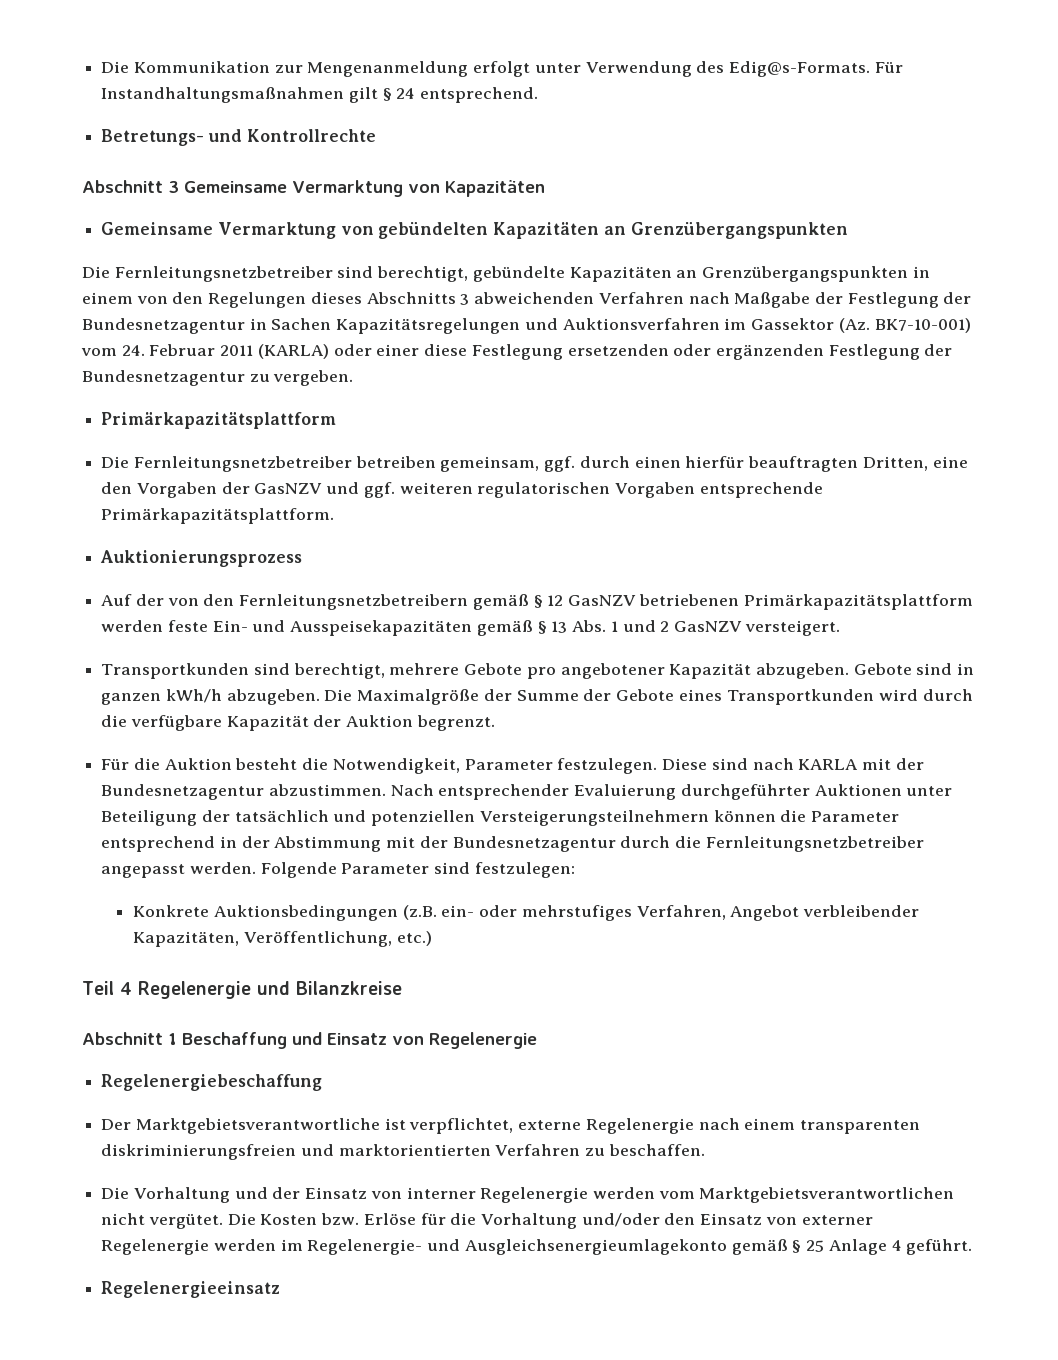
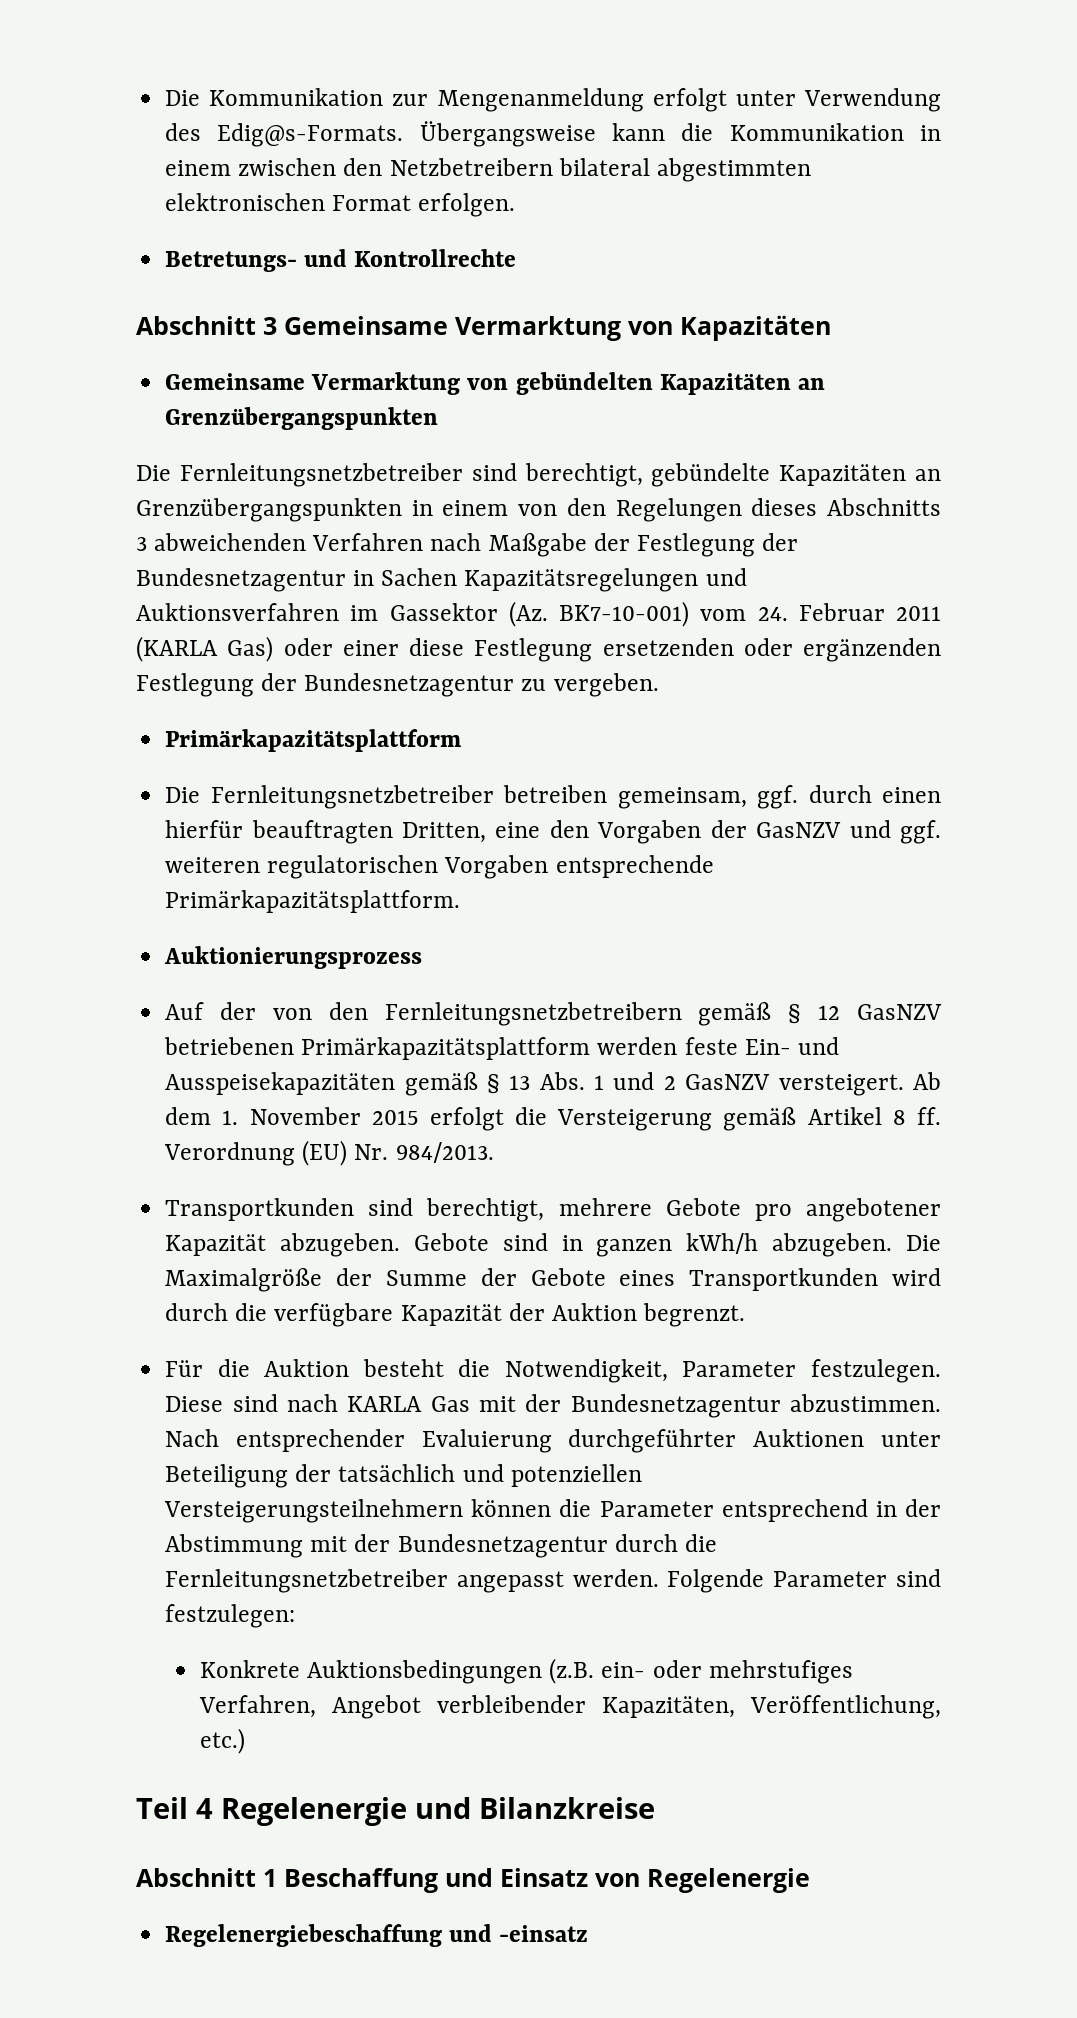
[874,62,903,73] [101,87,539,103] Für Instandhaltungsmaßnahmen gilt § 24 entsprechend. -> [419,121,941,147] [165,158,811,182] [165,193,516,217] Übergangsweise kann die Kommunikation in einem zwischen den Netzbetreibern bilateral abgestimmten elektronischen Format erfolgen.
[257,344,329,359] (KARLA) -> [136,636,274,662] (KARLA Gas)
(840, 628) none -> [912,1072,941,1090] [165,1107,942,1131] [164,1140,494,1166] Ab dem 1. November 2015 erfolgt die Versteigerung gemäß Artikel 8 ff. Verordnung (EU) Nr. 984/2013.
(859, 764) none -> [430,1396,470,1412] Gas
[101,1118,921,1134] [101,1144,705,1160] [101,1187,955,1203] [101,1213,873,1229] [101,1239,973,1255] [101,1281,281,1298] // Der Marktgebietsverantwortliche ist verpflichtet, externe Regelenergie nach einem transparenten diskriminierungsfreien und marktorientierten Verfahren zu beschaffen. // Die Vorhaltung und der Einsatz von interner Regelenergie werden vom Marktgebietsverantwortlichen nicht vergütet. Die Kosten bzw. Erlöse für die Vorhaltung und/oder den Einsatz von externer Regelenergie werden im Regelenergie- und Ausgleichsenergieumlagekonto gemäß § 25 Anlage 4 geführt. // Regelenergieeinsatz -> [449,1924,589,1942] und -einsatz

